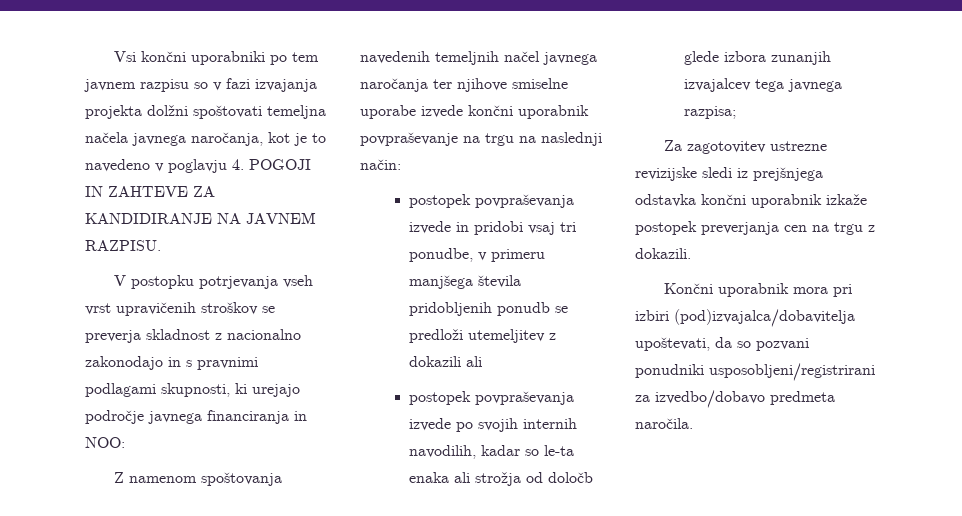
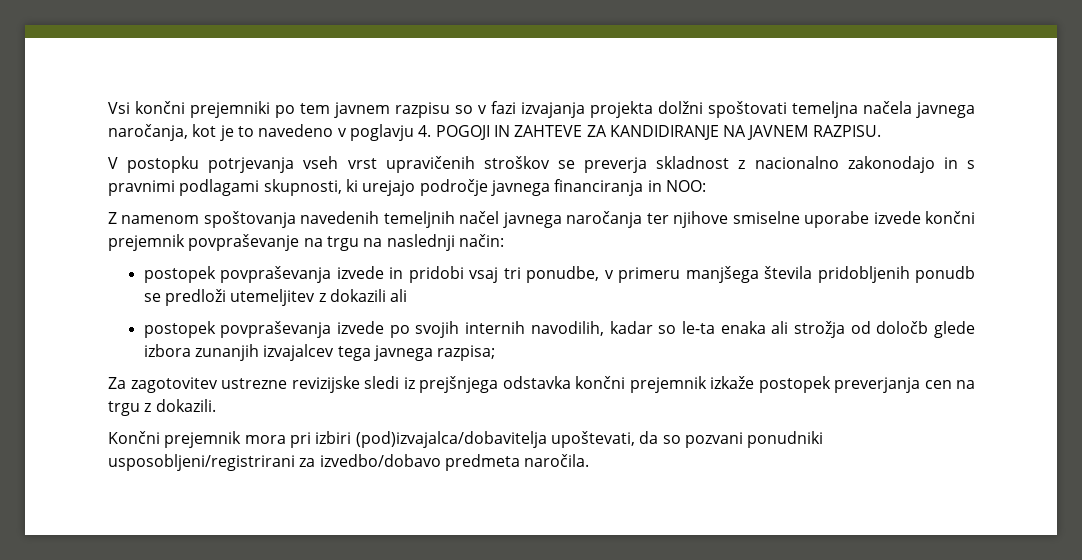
[190,51,265,65] uporabniki -> [190,101,270,118] prejemniki
[518,105,589,119] uporabnik -> [108,234,185,251] prejemnik
[751,194,822,208] uporabnik -> [629,376,707,393] prejemnik
[717,283,789,297] uporabnik -> [164,431,242,448] prejemnik

